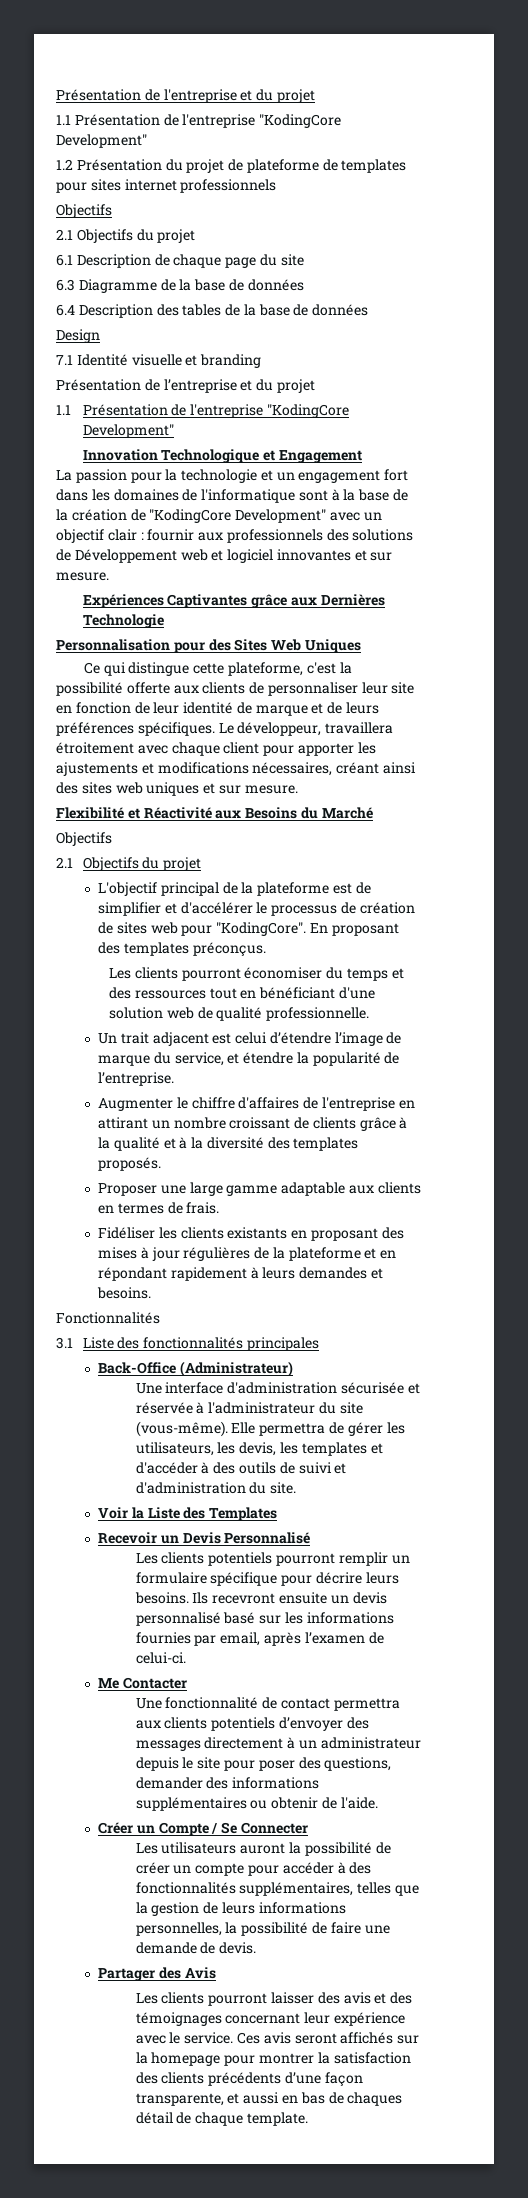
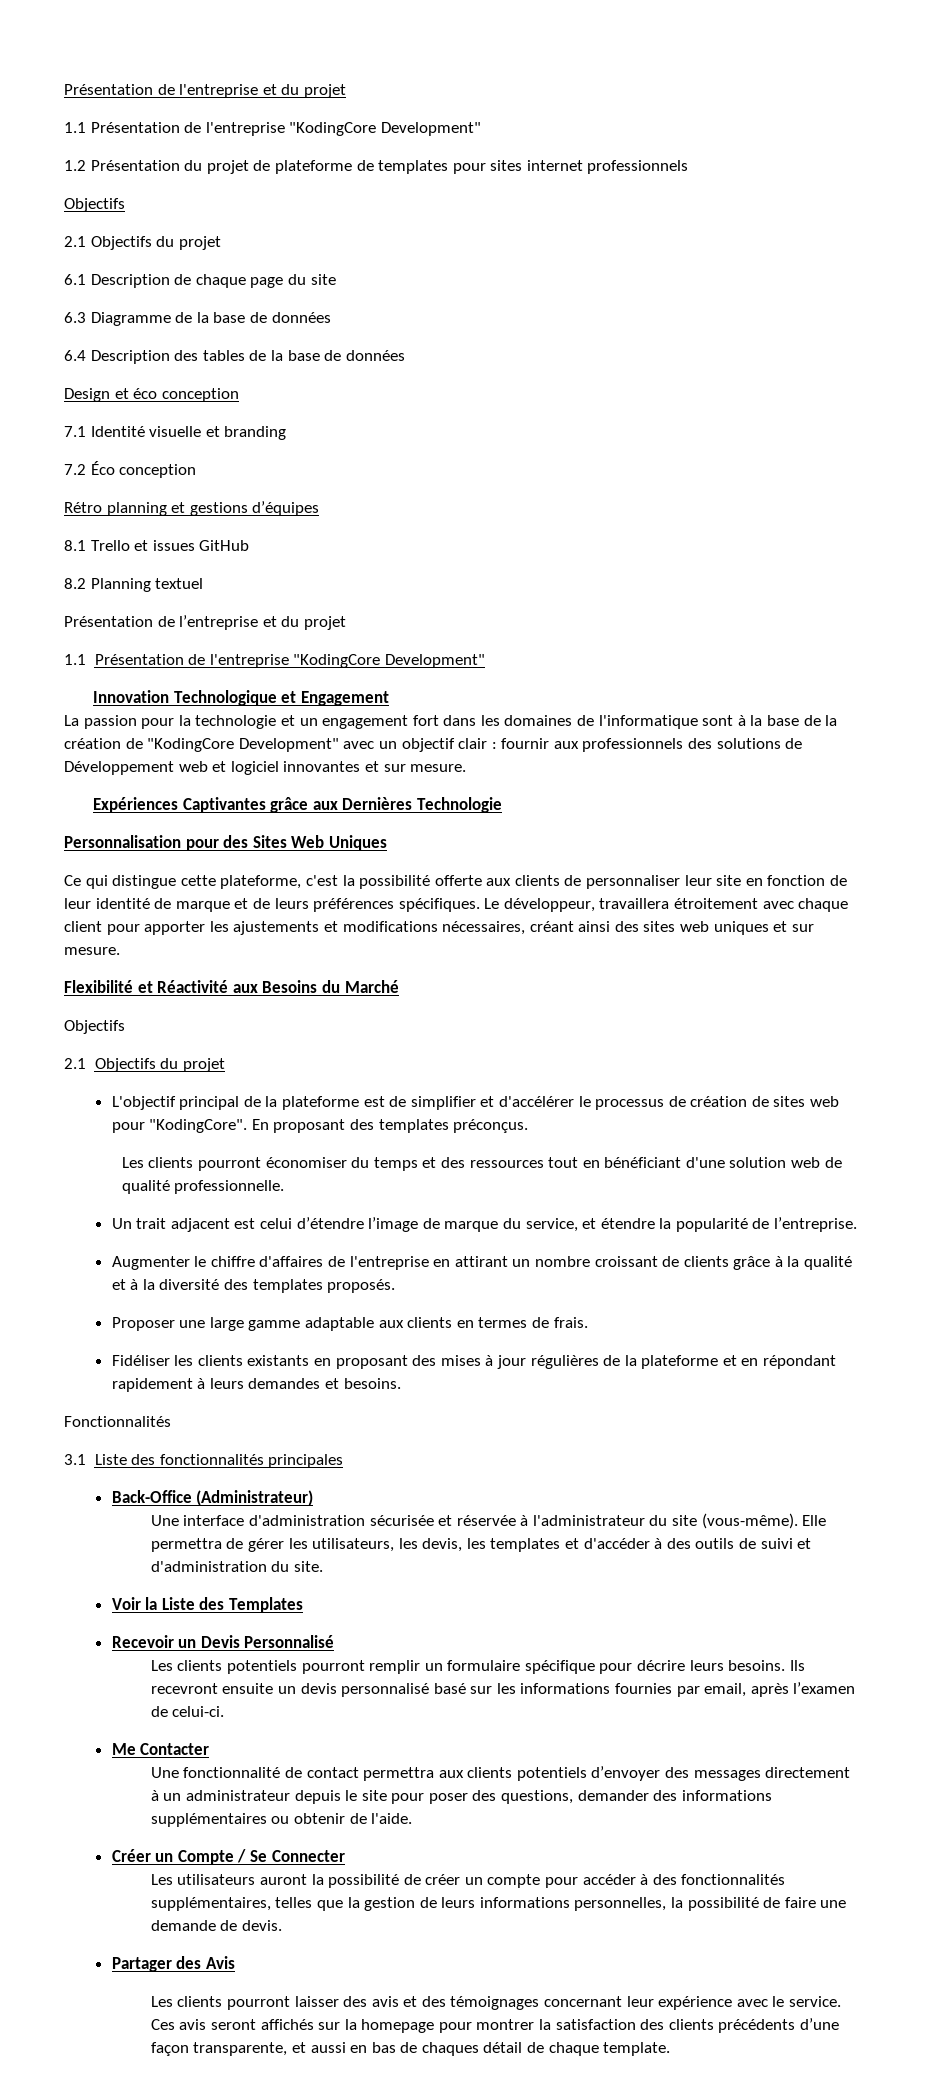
(100, 336) none -> [114,388,239,402] et éco conception
(262, 361) none -> [64,461,197,478] [64,501,320,516] [64,540,250,551] [64,578,204,592] // 7.2 Éco conception // Rétro planning et gestions d’équipes // 8.1 Trello et issues GitHub // 8.2 Planning textuel

